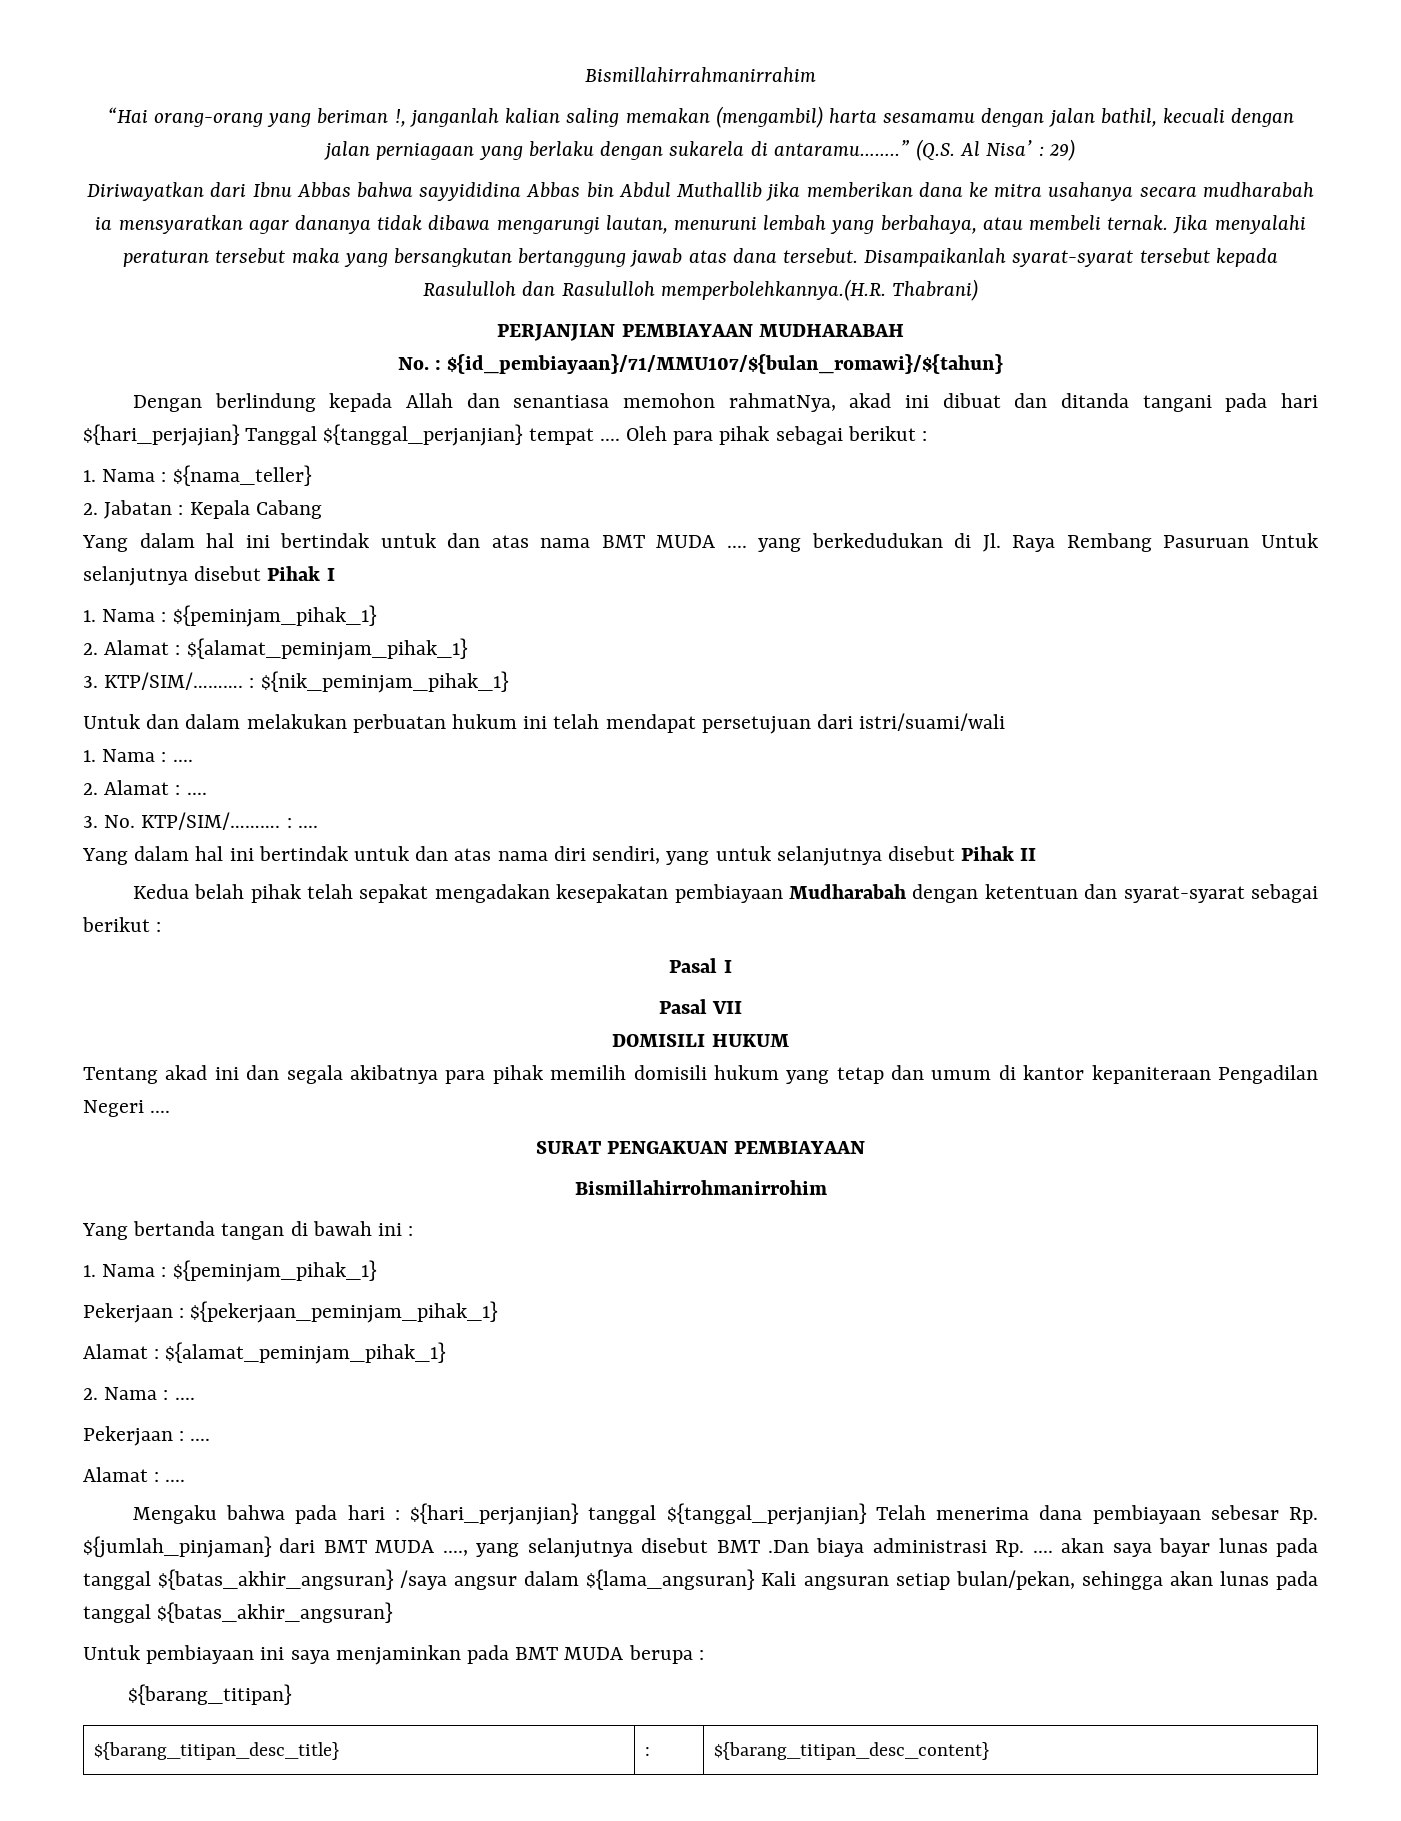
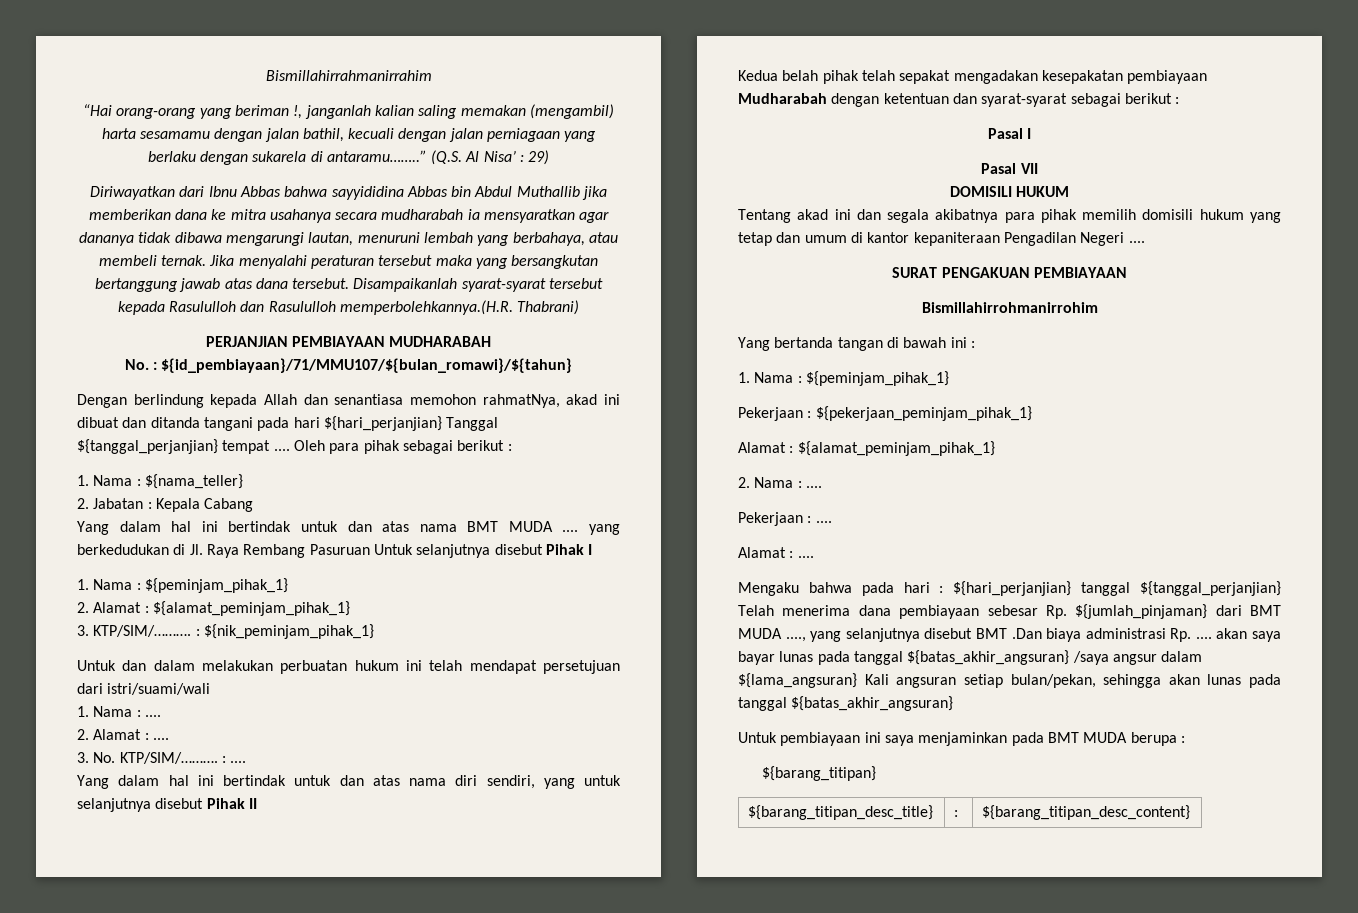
[83,424,240,446] ${hari_perjajian} -> [323,416,442,431] ${hari_perjanjian}

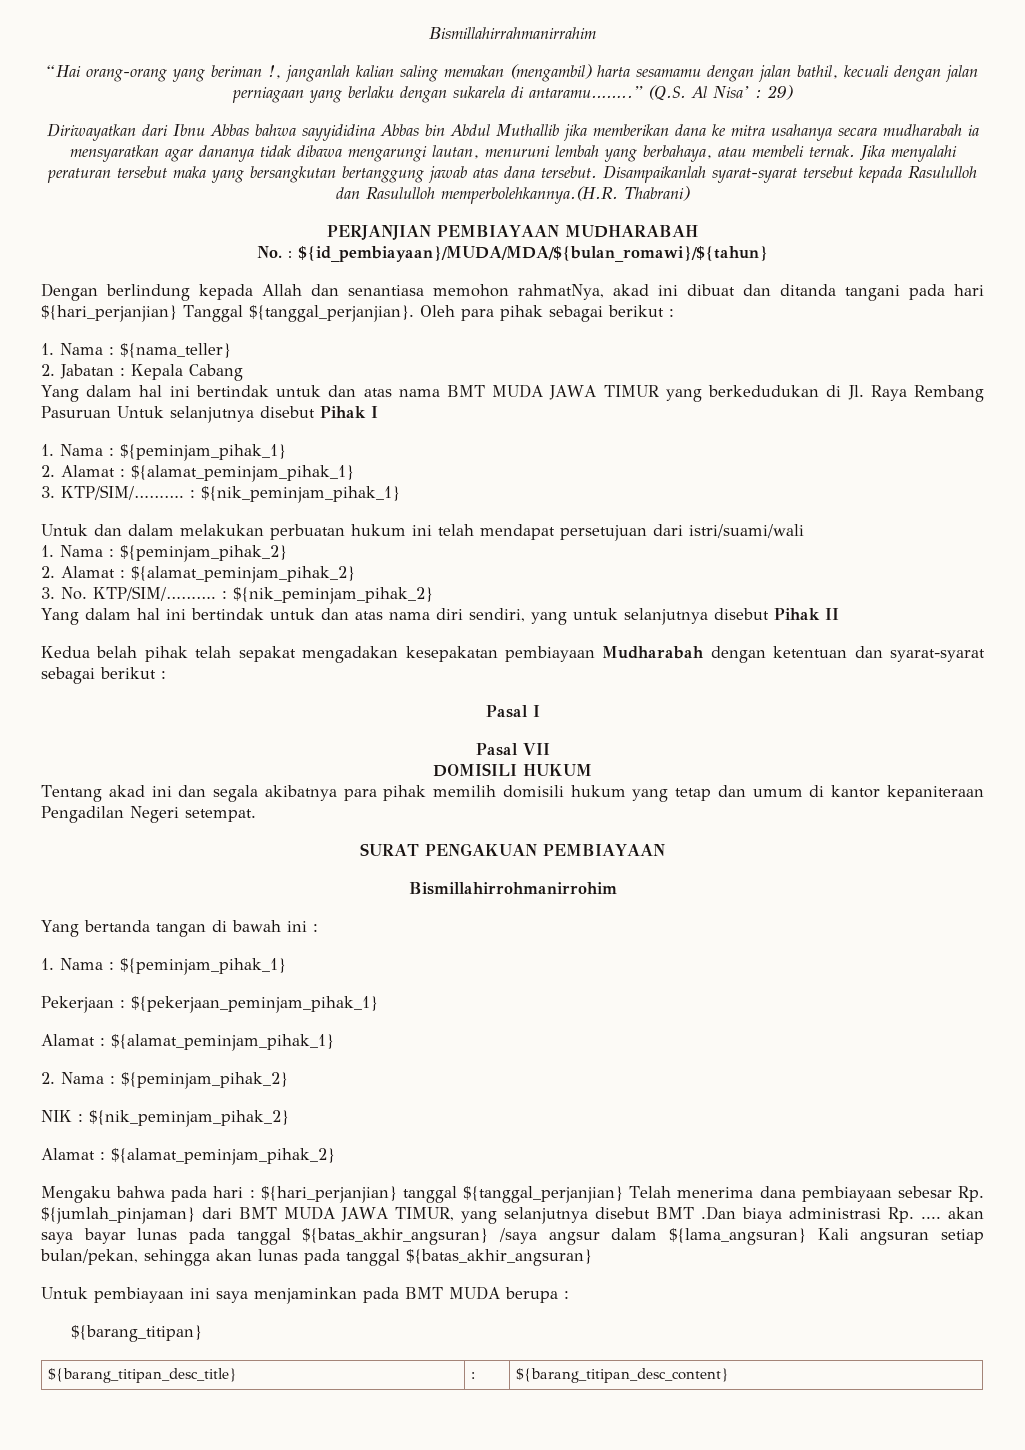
[161,358,573,373] ${id_pembiayaan}/71/MMU107/${bulan_romawi}/${tahun} -> [298,246,768,262] ${id_pembiayaan}/MUDA/MDA/${bulan_romawi}/${tahun}
[77,439,290,454] ${tanggal_perjanjian} tempat .... -> [248,305,414,322] ${tanggal_perjanjian}.
[562,530,579,532] .... -> [549,385,659,400] JAWA TIMUR
[144,715,161,717] [77,729,169,740] .... // 2. Alamat : .... -> [120,545,287,562] [41,566,355,583] ${peminjam_pihak_2} // 2. Alamat : ${alamat_peminjam_pihak_2}
[230,761,247,763] .... -> [233,587,433,604] ${nik_peminjam_pihak_2}
[1128,241,1145,243] .... -> [185,809,256,822] setempat.
[805,486,822,488] [738,512,832,526] [738,547,814,558] .... // Pekerjaan : .... // Alamat : .... -> [121,1072,288,1089] [41,1110,289,1127] [41,1148,335,1165] ${peminjam_pihak_2} // NIK : ${nik_peminjam_pihak_2} // Alamat : ${alamat_peminjam_pihak_2}
[785,637,806,642] ...., -> [341,1207,454,1222] JAWA TIMUR,

